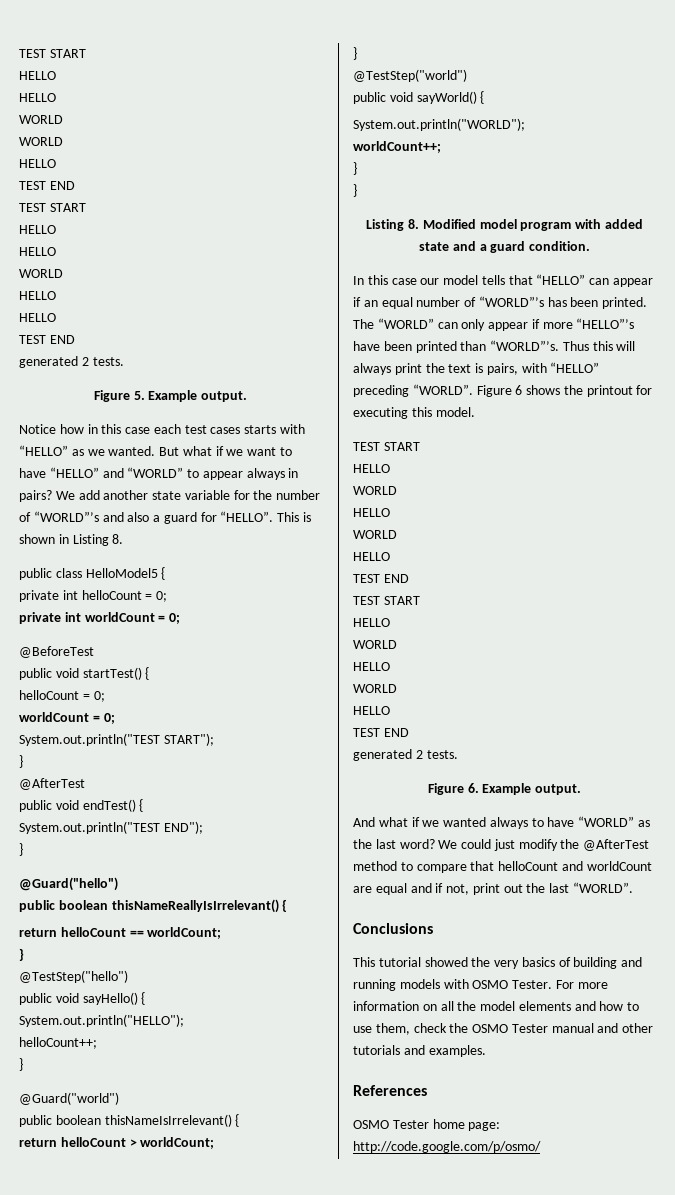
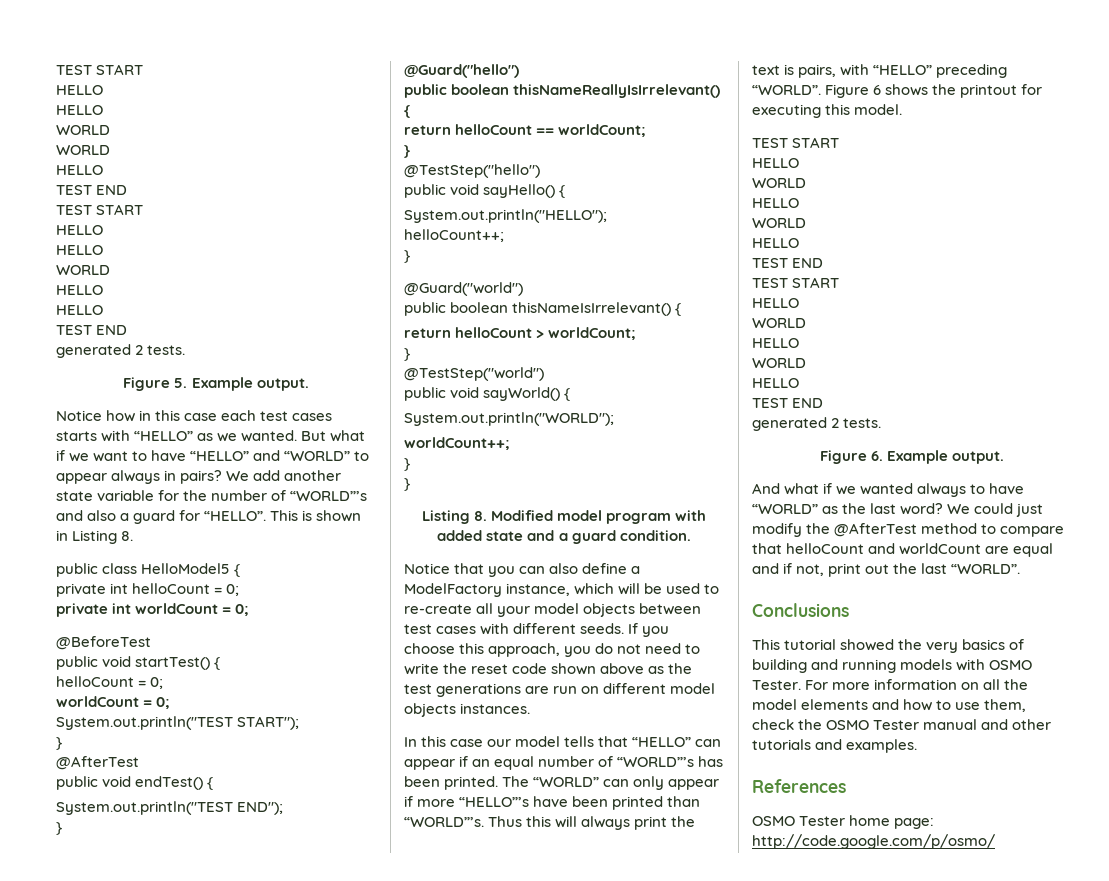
(591, 246) none -> [404,563,641,577] [404,583,720,597] [404,603,702,617] [404,623,670,637] [404,643,701,657] [404,663,693,675] [404,683,716,697] [404,703,531,717] // Notice that you can also define a ModelFactory instance, which will be used to re-create all your model objects between test cases with different seeds. If you choose this approach, you do not need to write the reset code shown above as the test generations are run on different model objects instances.

